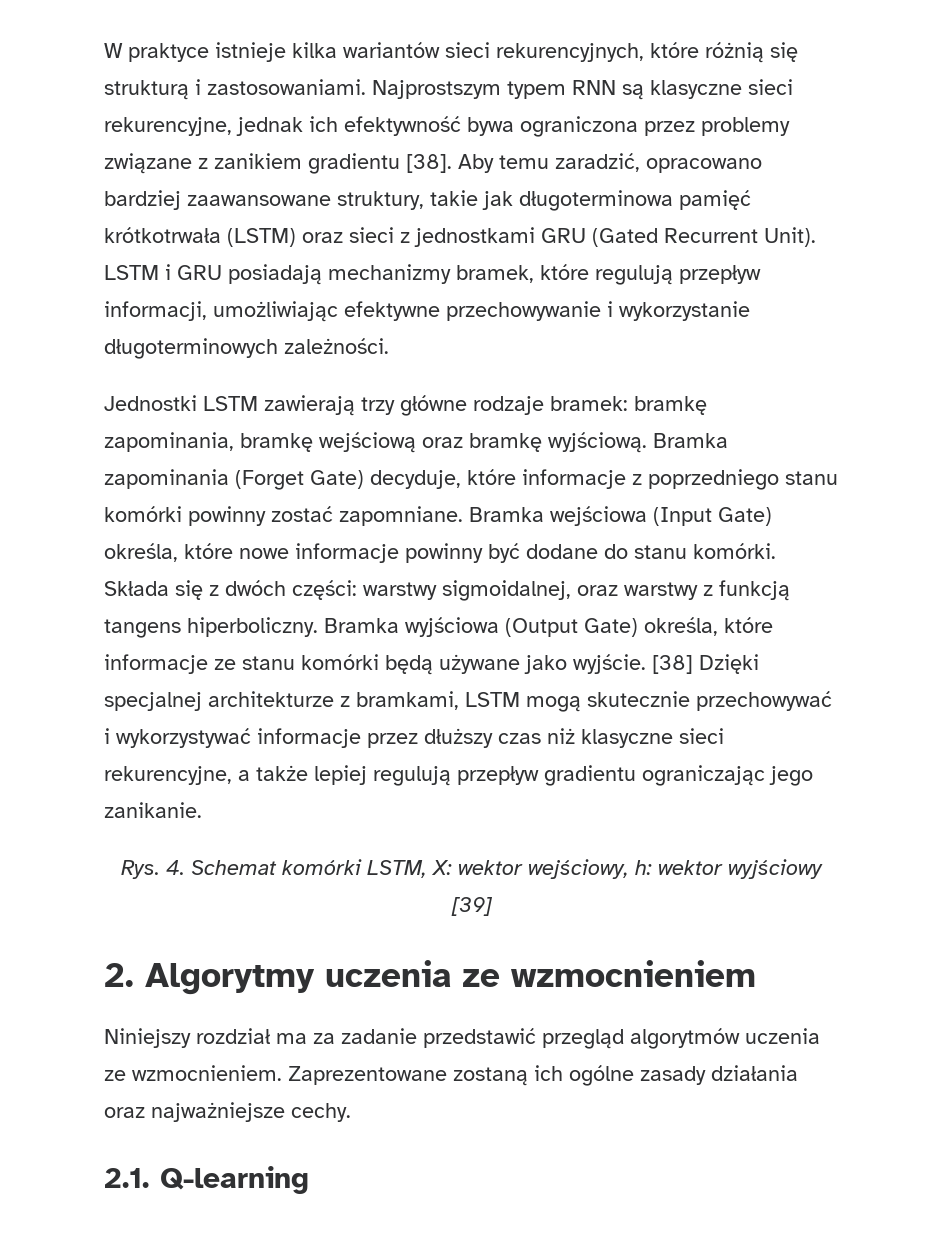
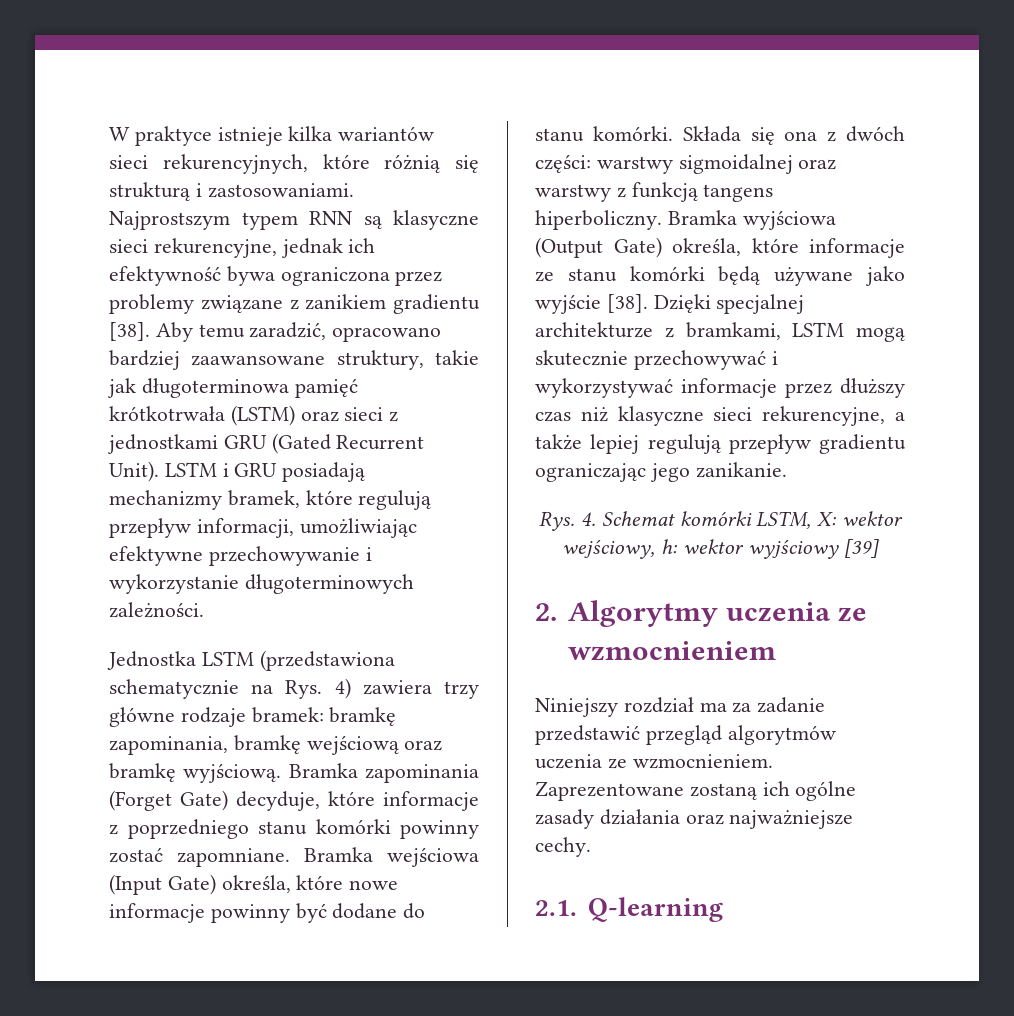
[104,395,355,416] Jednostki LSTM zawierają -> [107,650,395,671] [109,678,432,699] Jednostka LSTM (przedstawiona schematycznie na Rys. 4) zawiera
(203, 590) none -> [784,131,818,141] ona
[442,580,571,601] sigmoidalnej, -> [678,154,793,174] sigmoidalnej
[573,654,693,674] wyjście. [38] -> [535,294,648,314] wyjście [38].

